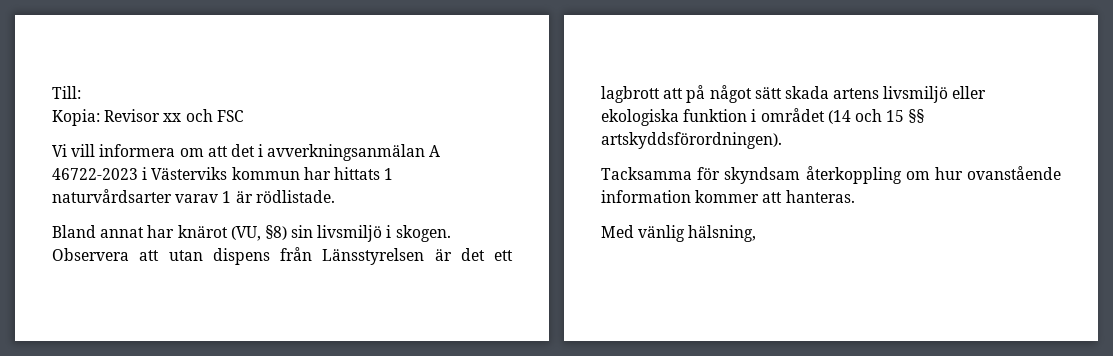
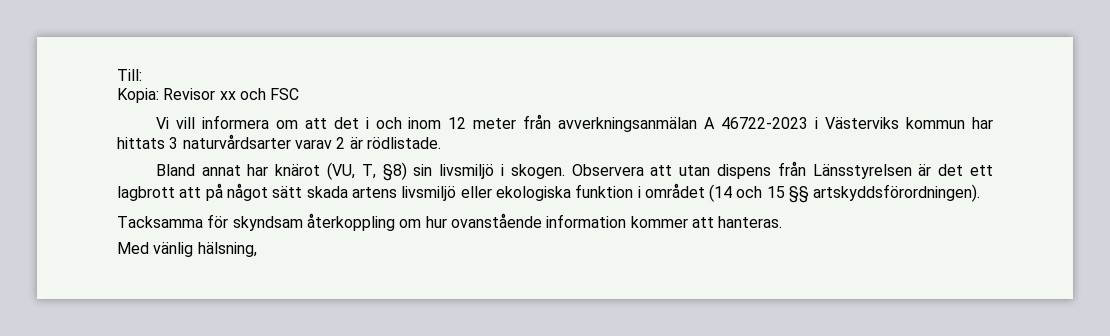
(264, 150) none -> [375,114,552,129] och inom 12 meter från
[384,168,394,180] 1 -> [169,137,179,149] 3
[222,191,232,203] 1 -> [336,137,346,149] 2
(261, 233) none -> [361,164,376,179] T,

